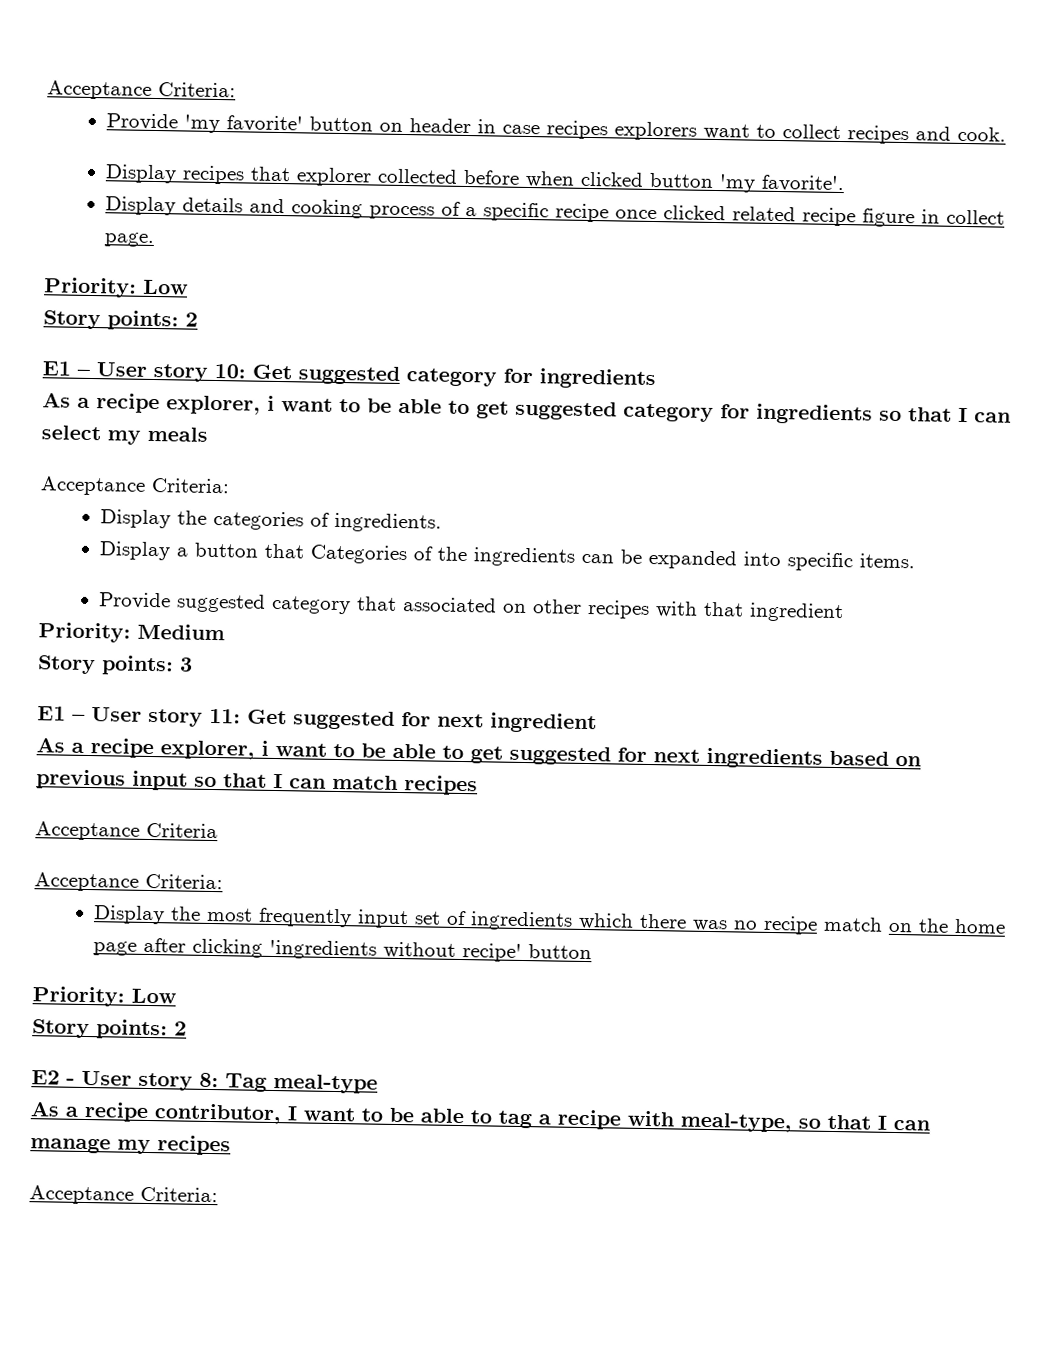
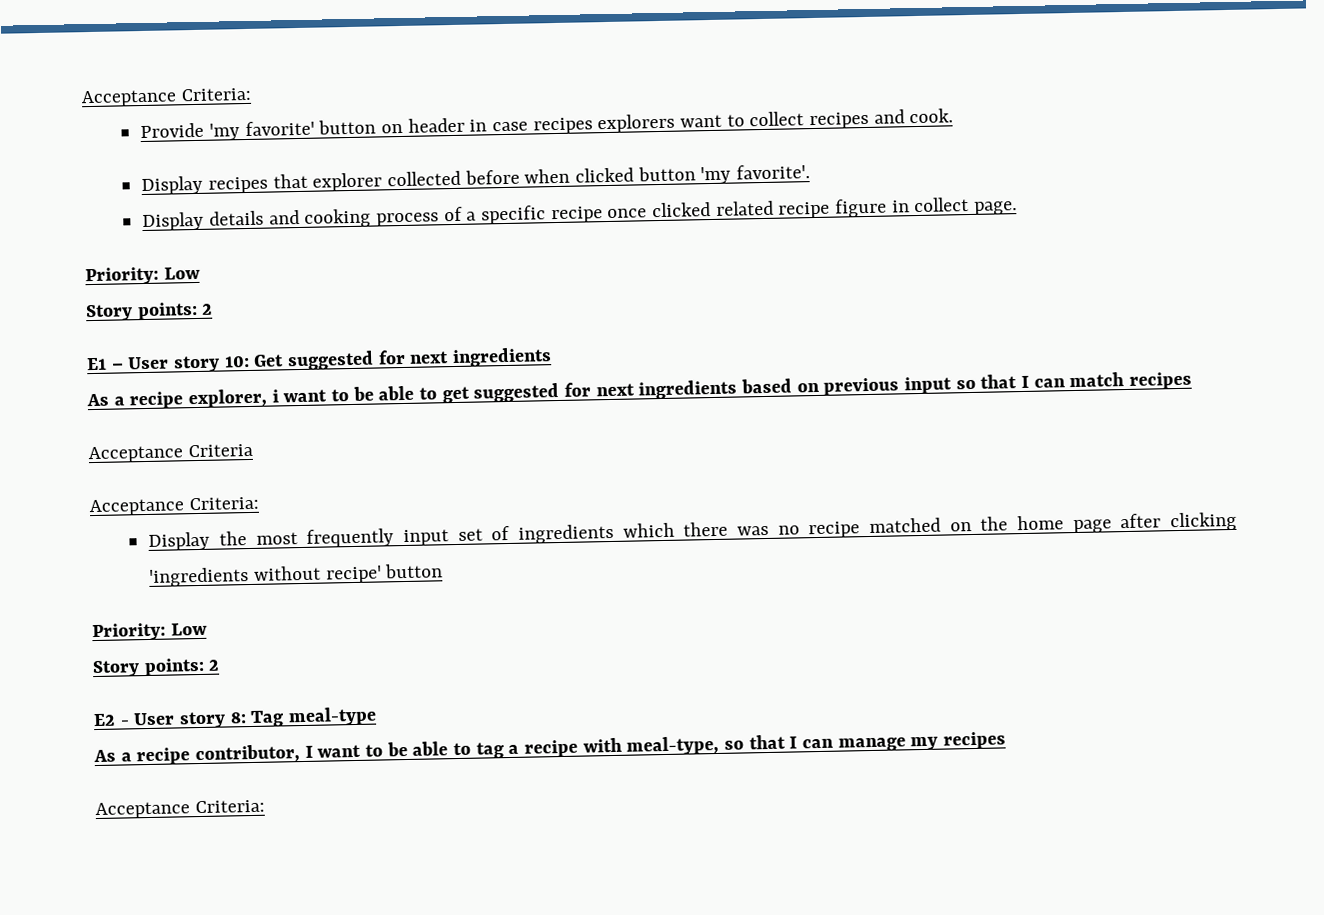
[406,368,656,390] [42,392,1011,425] [41,425,208,445] [40,476,230,496] [100,509,443,533] [99,541,916,572] [99,592,845,623] [38,622,225,643] [37,655,193,676] [37,706,597,734] category for ingredients // As a recipe explorer, i want to be able to get suggested category for ingredients so that I can select my meals // Acceptance Criteria: // Display the categories of ingredients. // Display a button that Categories of the ingredients can be expanded into specific items. // Provide suggested category that associated on other recipes with that ingredient // Priority: Medium // Story points: 3 // E1 – User story 11: Get suggested for next ingredient -> [377,347,553,368] for next ingredients
[823,916,884,932] match -> [868,517,941,534] matched

